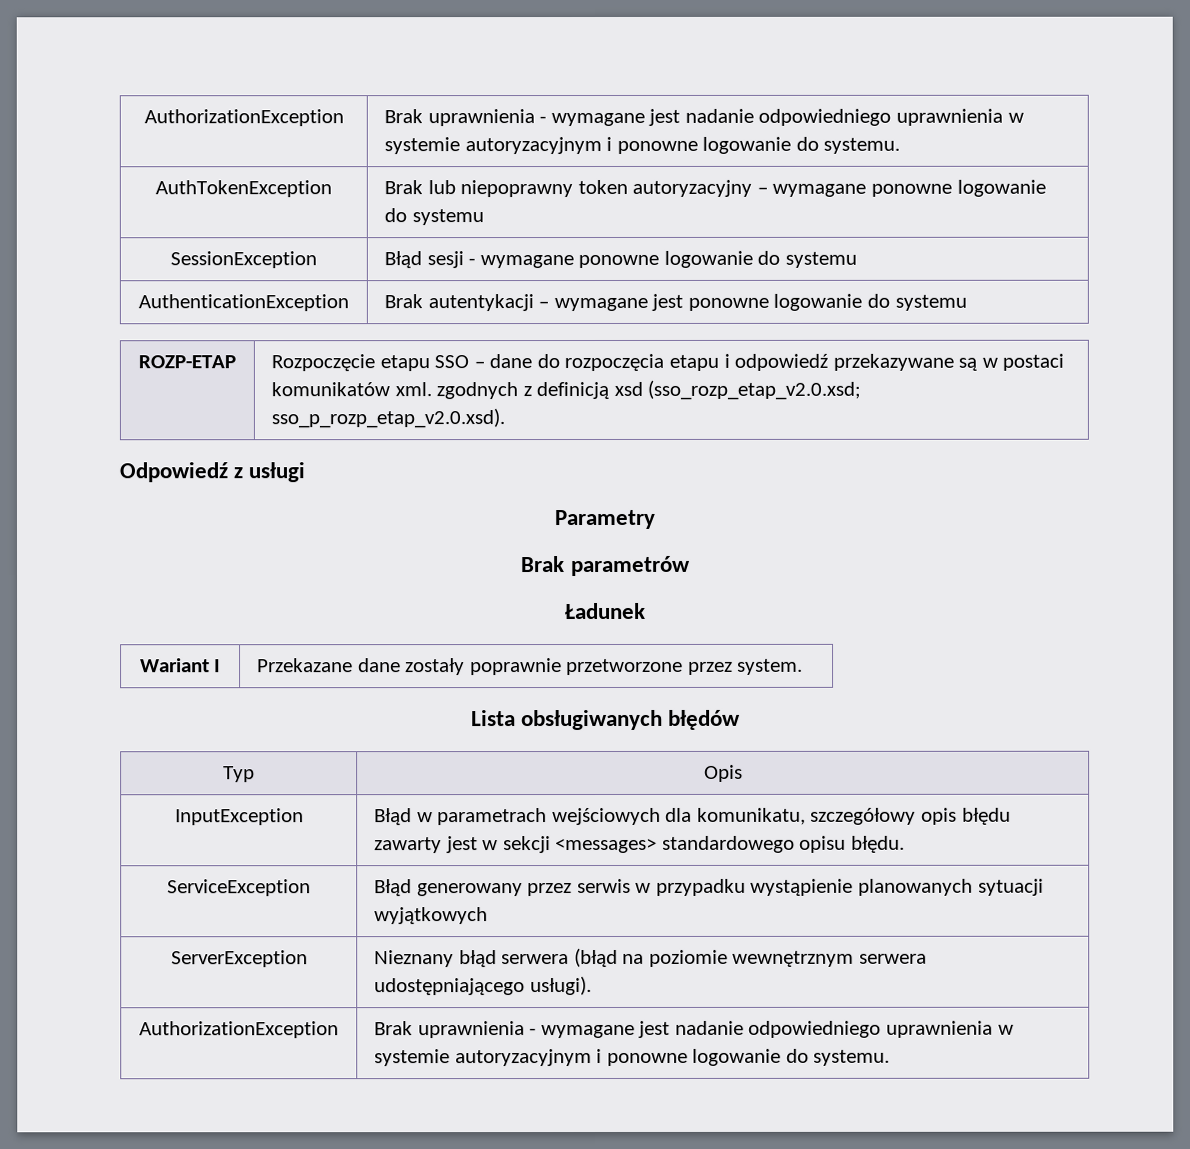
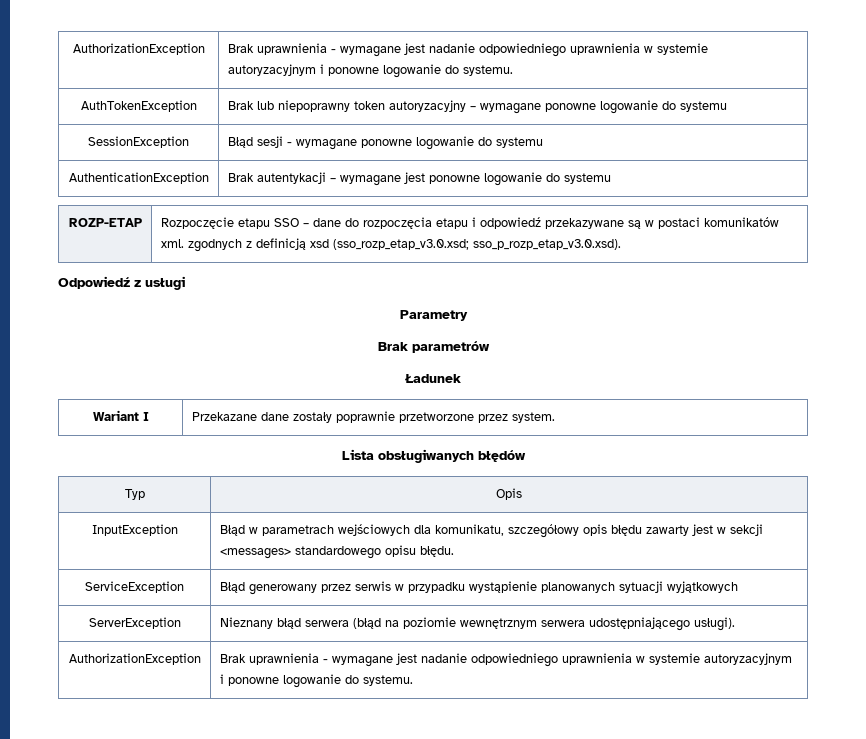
[647,379,862,400] [271,408,506,429] (sso_rozp_etap_v2.0.xsd; sso_p_rozp_etap_v2.0.xsd). -> [332,239,621,250] (sso_rozp_etap_v3.0.xsd; sso_p_rozp_etap_v3.0.xsd).

